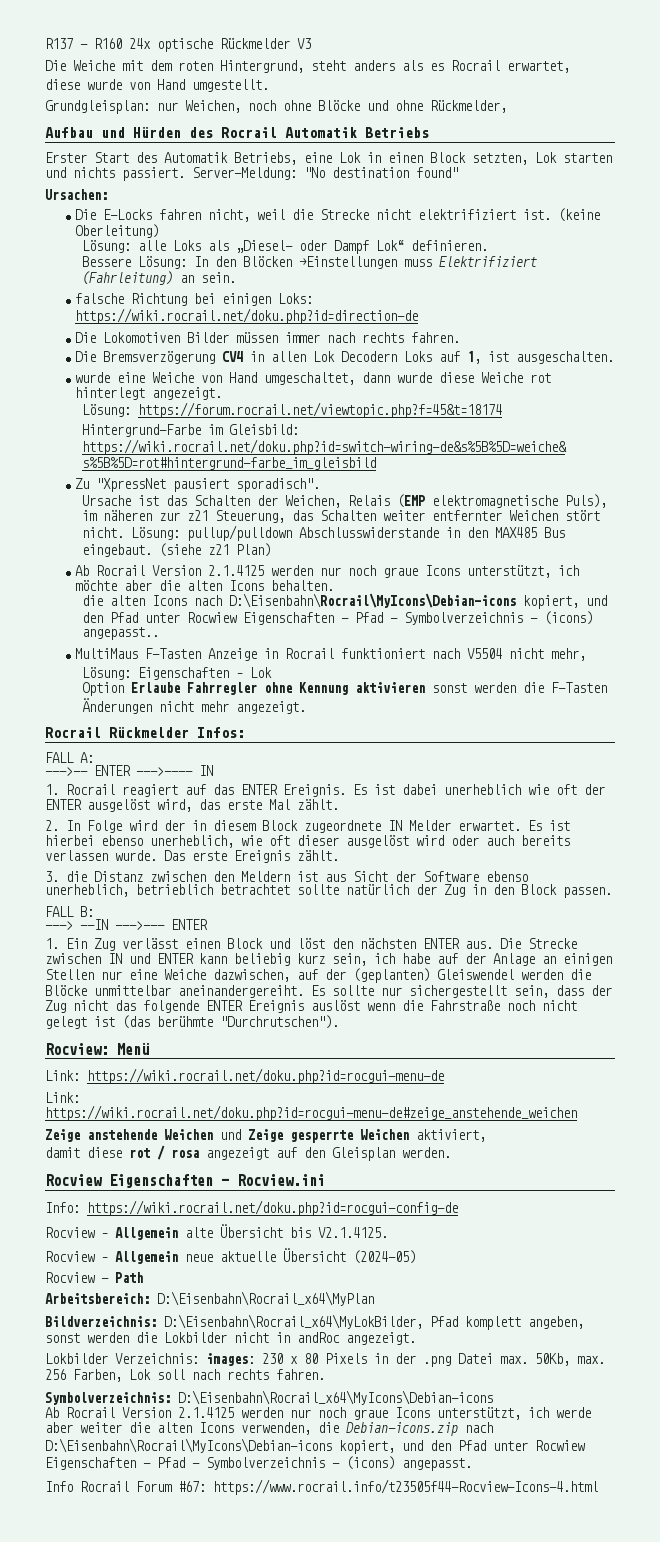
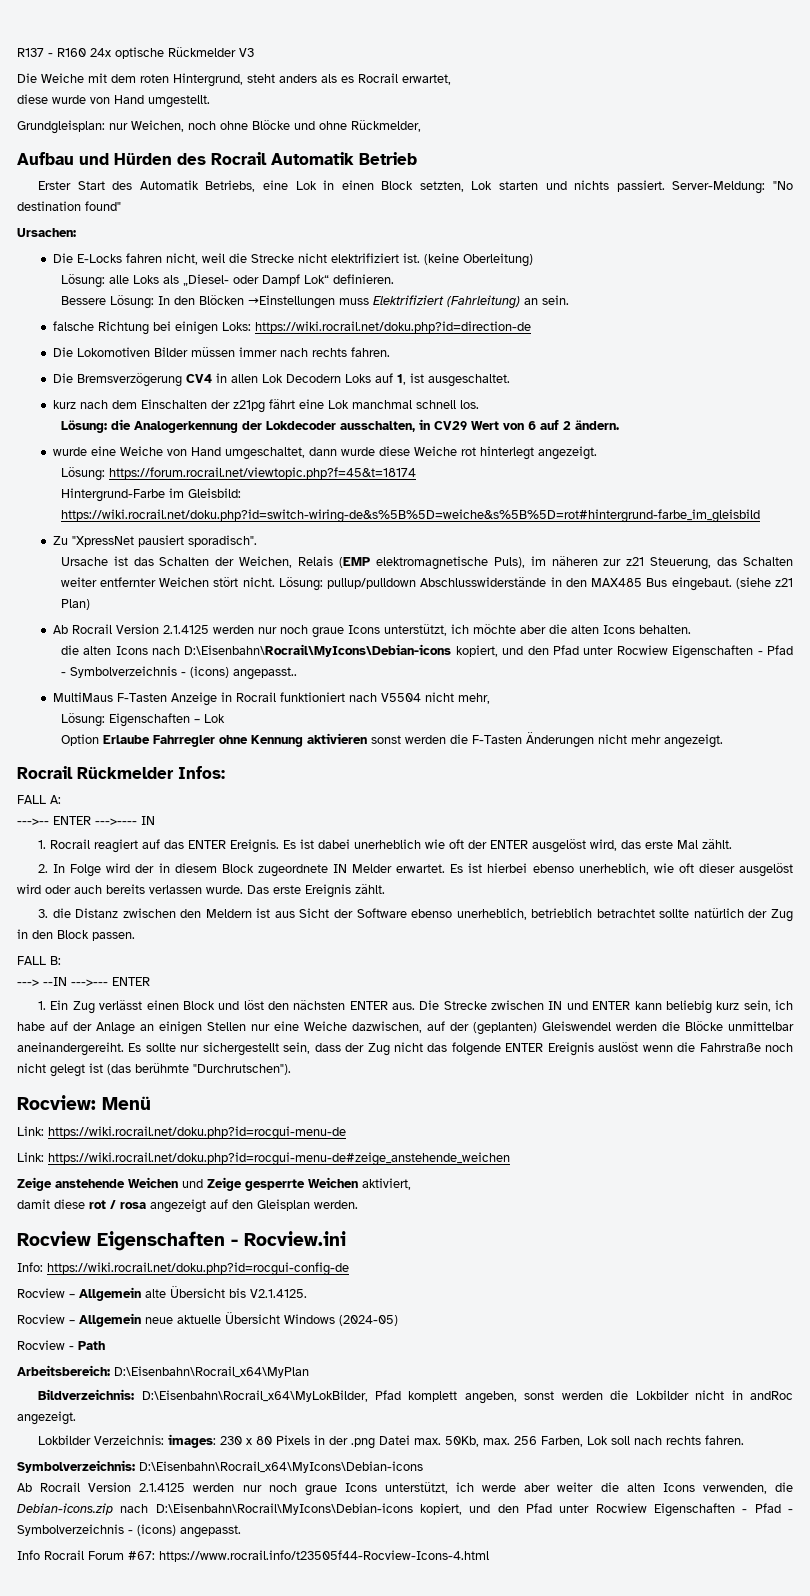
[365,127,429,138] Betriebs -> [359,152,417,165] Betrieb
[516,351,615,364] ausgeschalten. -> [428,374,511,387] [53,399,480,413] [60,419,619,433] ausgeschaltet. // kurz nach dem Einschalten der z21pg fährt eine Lok manchmal schnell los. // Lösung: die Analogerkennung der Lokdecoder ausschalten, in CV29 Wert von 6 auf 2 ändern.
[298,527,439,538] Abschlusswiderstande -> [420,577,547,587] Abschlusswiderstände
(346, 1255) none -> [284,1314,335,1324] Windows

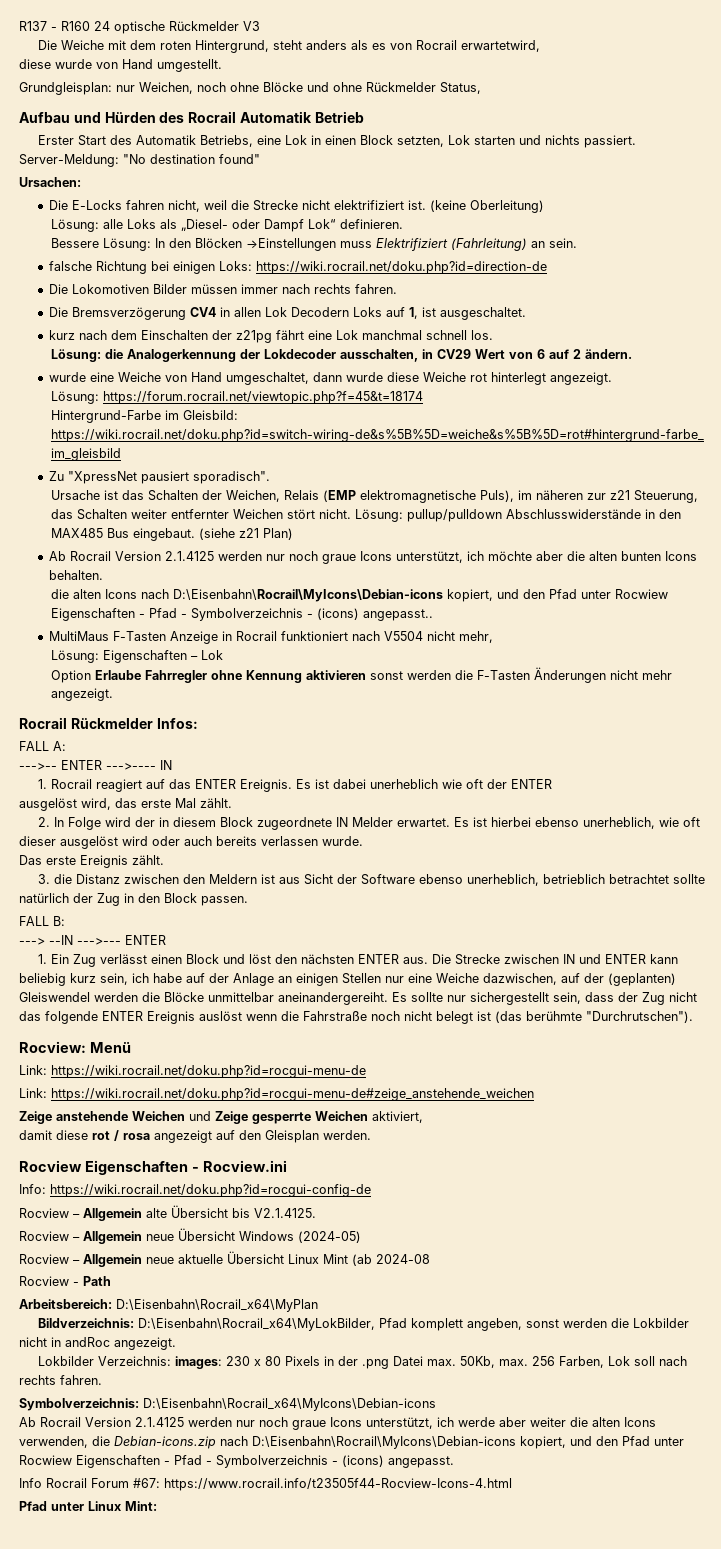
[90,48,111,57] 24x -> [94,21,110,31] 24
[358,73,451,85] Rocrail erwartet, -> [390,40,541,52] von Rocrail erwartetwird,
[351,120,421,132] Rückmelder, -> [366,82,481,94] Rückmelder Status,
(600, 629) none -> [620,551,661,561] bunten
(529, 844) none -> (553, 784) //
(243, 889) none -> (363, 841) //
[50,1064,85,1077] gelegt -> [436,1011,473,1024] belegt
[177,1315,221,1324] aktuelle -> (174, 1237) none
(398, 1320) none -> [19,1251,430,1267] // Rocview – Allgemein neue aktuelle Übersicht Linux Mint (ab 2024-08
(489, 1556) none -> [19,1501,157,1511] // Pfad unter Linux Mint:

